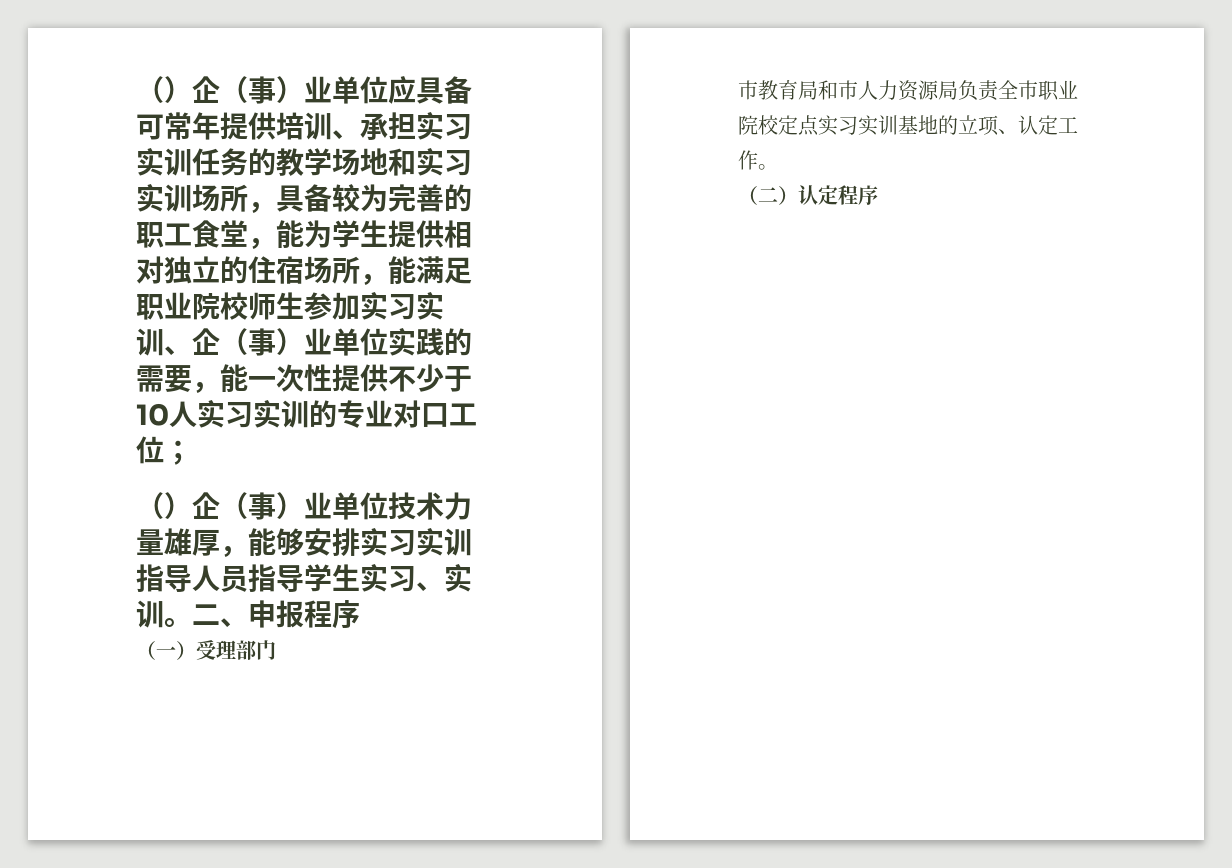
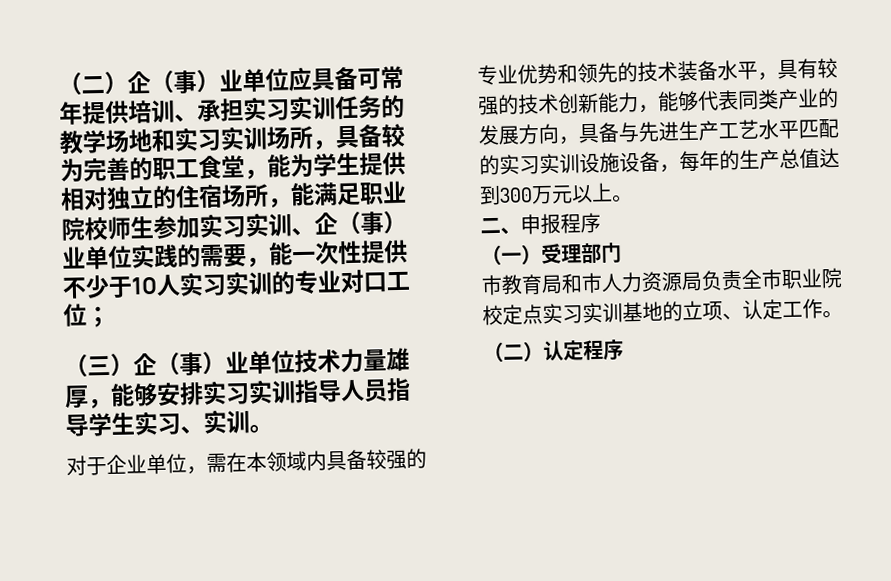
[136,76,164,103] （ -> [58,72,105,96] （二
(164, 505) none -> [87,355,111,376] 三
(192, 622) none -> [66,448,427,476] [477,57,838,86] [478,87,839,116] [478,118,839,146] [479,147,840,176] [479,182,633,206] // 对于企业单位，需在本领域内具备较强的专业优势和领先的技术装备水平，具有较强的技术创新能力，能够代表同类产业的发展方向，具备与先进生产工艺水平匹配的实习实训设施设备，每年的生产总值达到300万元以上。 //

